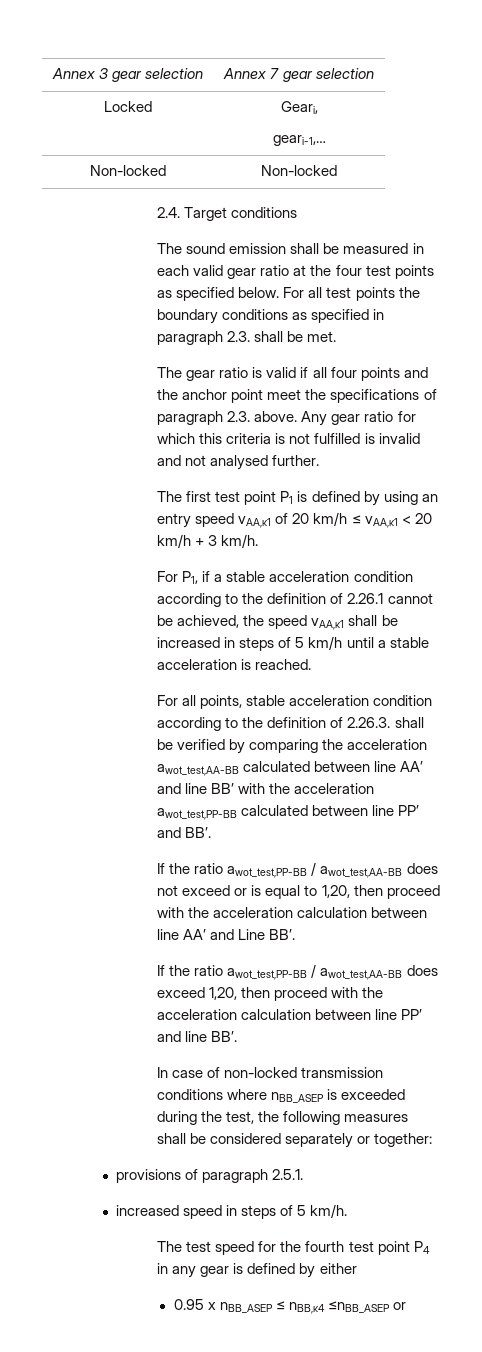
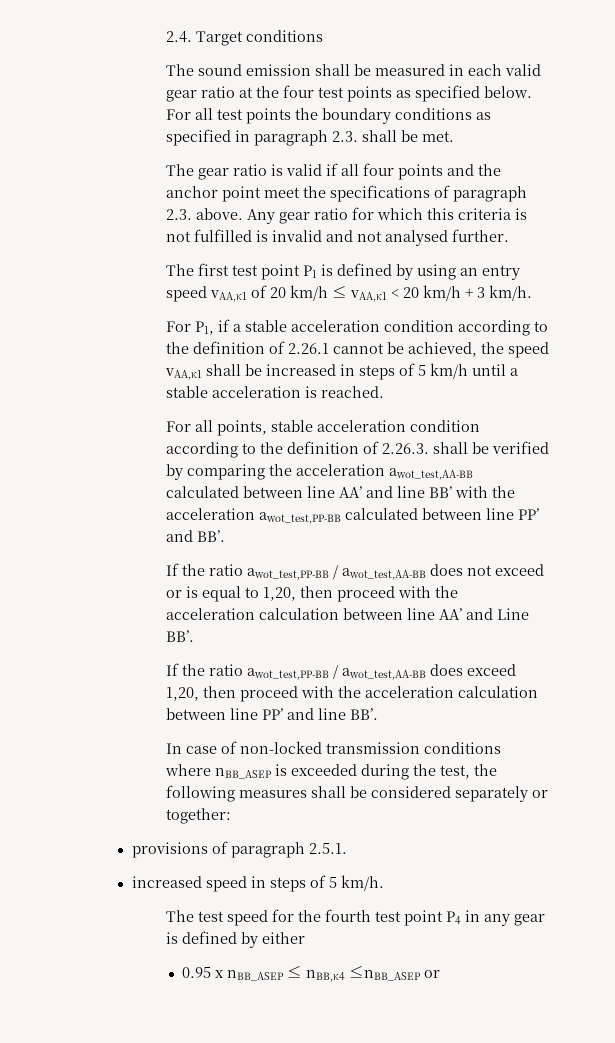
[51,68,204,82] [223,68,374,82] [104,101,152,112] [280,101,318,114] [272,135,326,146] [90,165,166,176] [261,165,337,176] Annex 3 gear selection | Annex 7 gear selection // Locked | Geari, // geari-1,… // Non-locked | Non-locked // -> (166, 37) none

